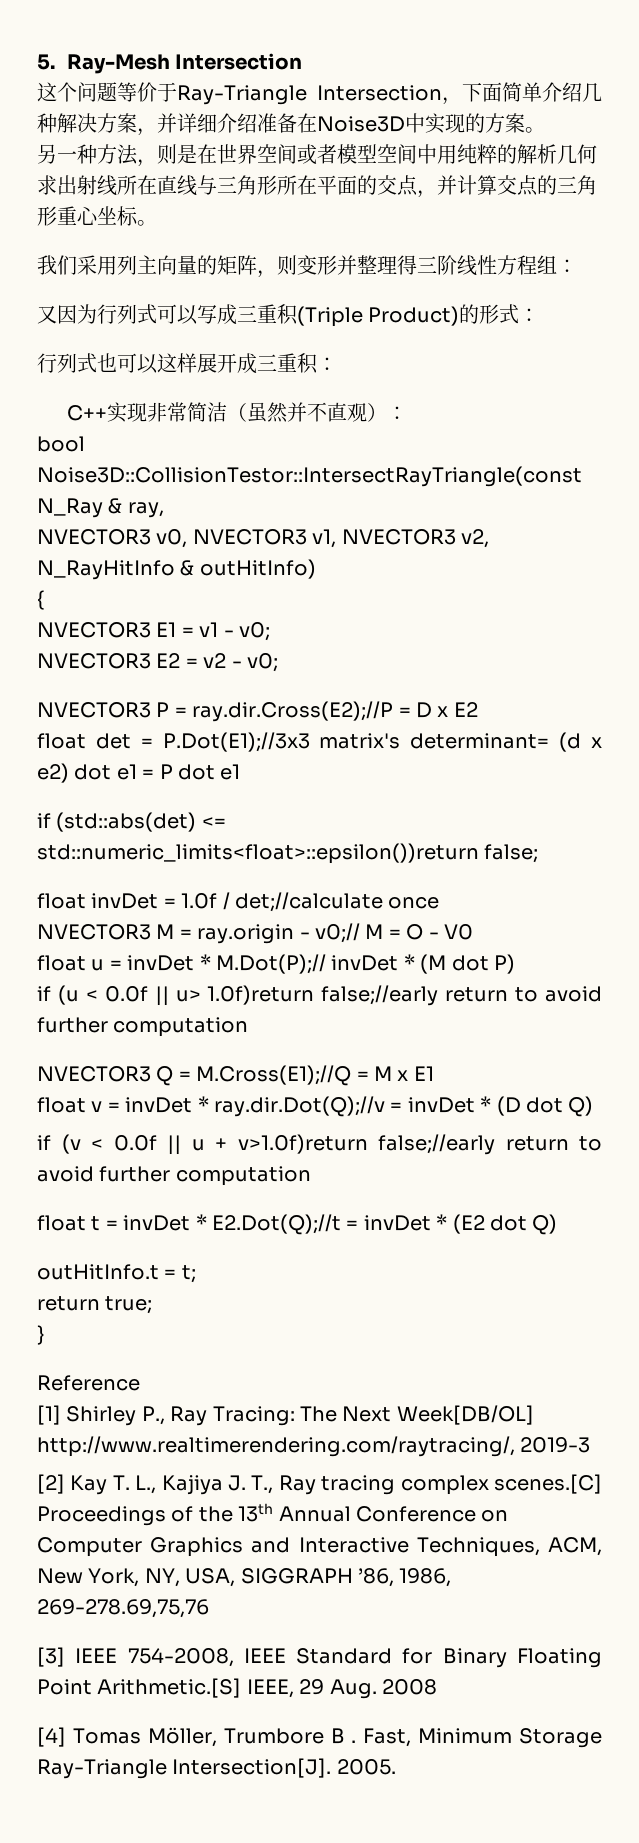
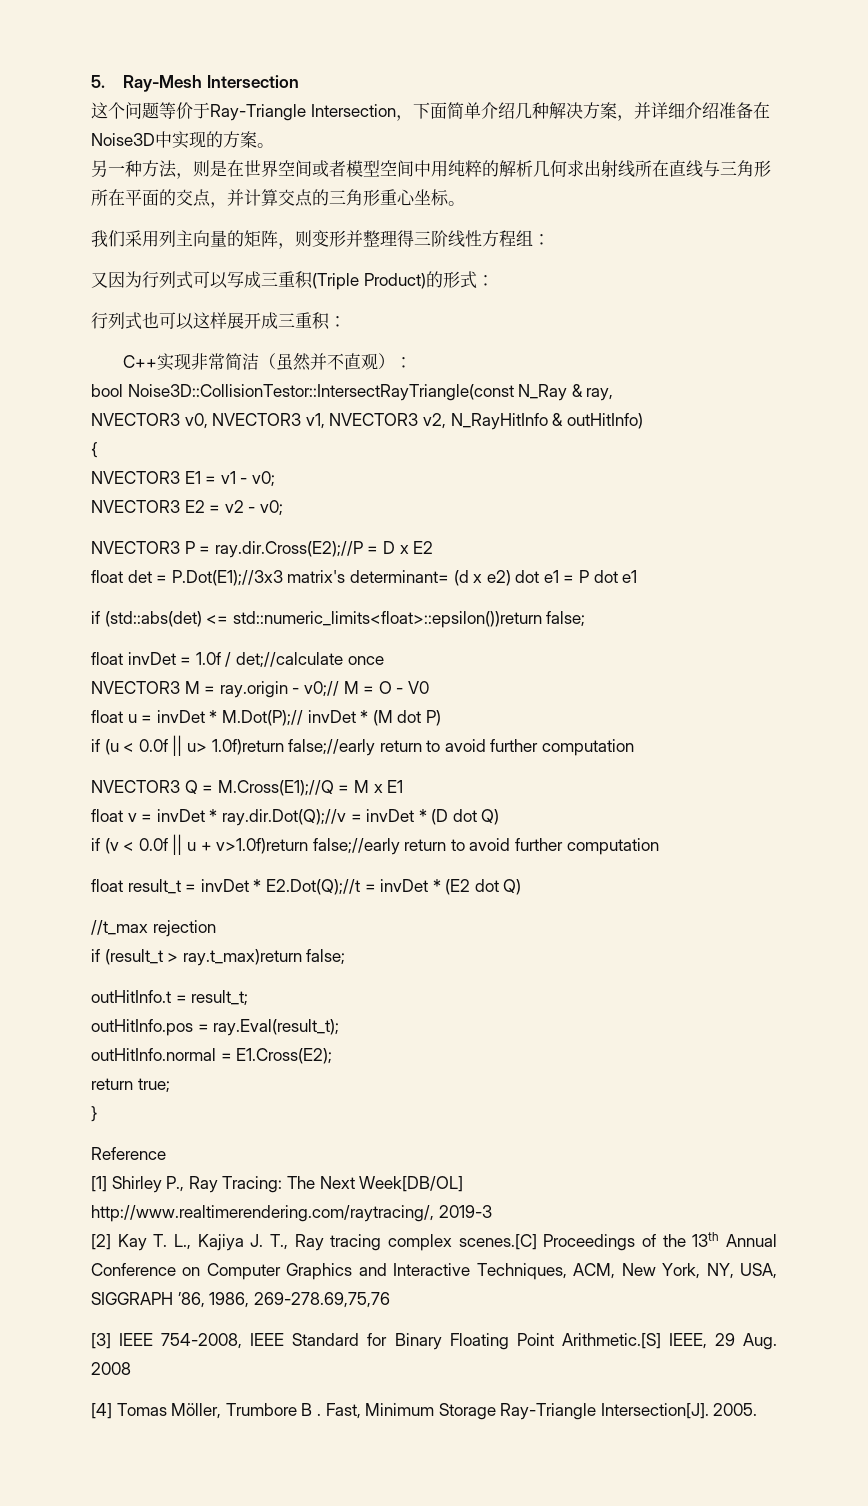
[91,1216,101,1231] t -> [127,879,181,894] result_t
[37,1264,196,1283] outHitInfo.t = t; -> [91,920,216,937] [91,949,346,966] [91,990,249,1005] [91,1019,340,1036] [91,1048,333,1064] //t_max rejection // if (result_t > ray.t_max)return false; // outHitInfo.t = result_t; // outHitInfo.pos = ray.Eval(result_t); // outHitInfo.normal = E1.Cross(E2);

